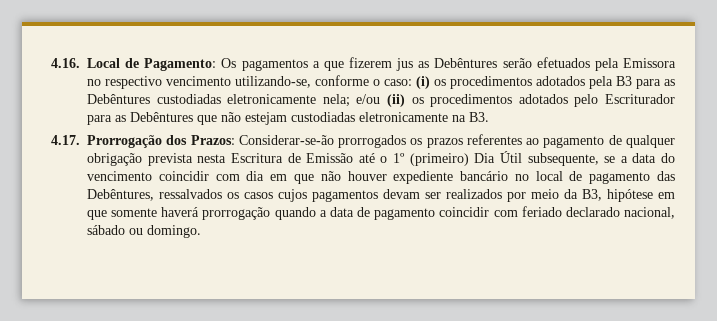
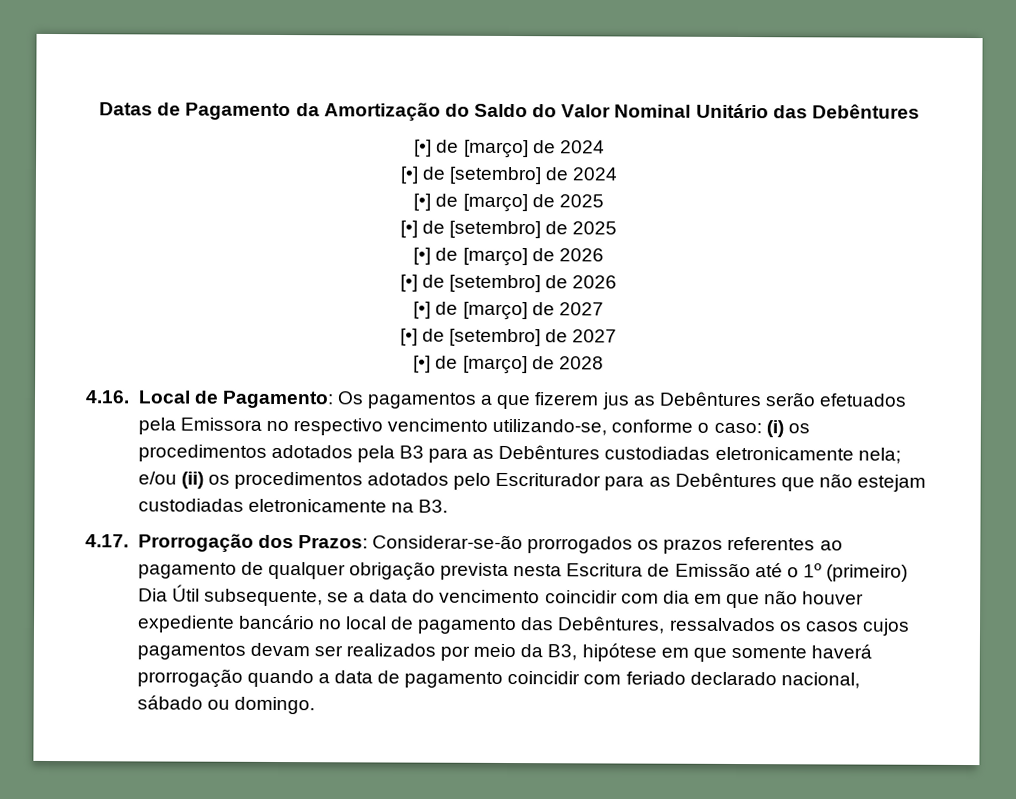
(51, 63) none -> [99,102,920,122] [414,139,605,159] [399,166,619,185] [413,193,604,213] [399,220,618,239] [413,247,604,267] [399,274,618,293] [413,301,604,321] [399,328,618,347] [413,355,604,375] Datas de Pagamento da Amortização do Saldo do Valor Nominal Unitário das Debêntures // [•] de [março] de 2024 // [•] de [setembro] de 2024 // [•] de [março] de 2025 // [•] de [setembro] de 2025 // [•] de [março] de 2026 // [•] de [setembro] de 2026 // [•] de [março] de 2027 // [•] de [setembro] de 2027 // [•] de [março] de 2028 //

